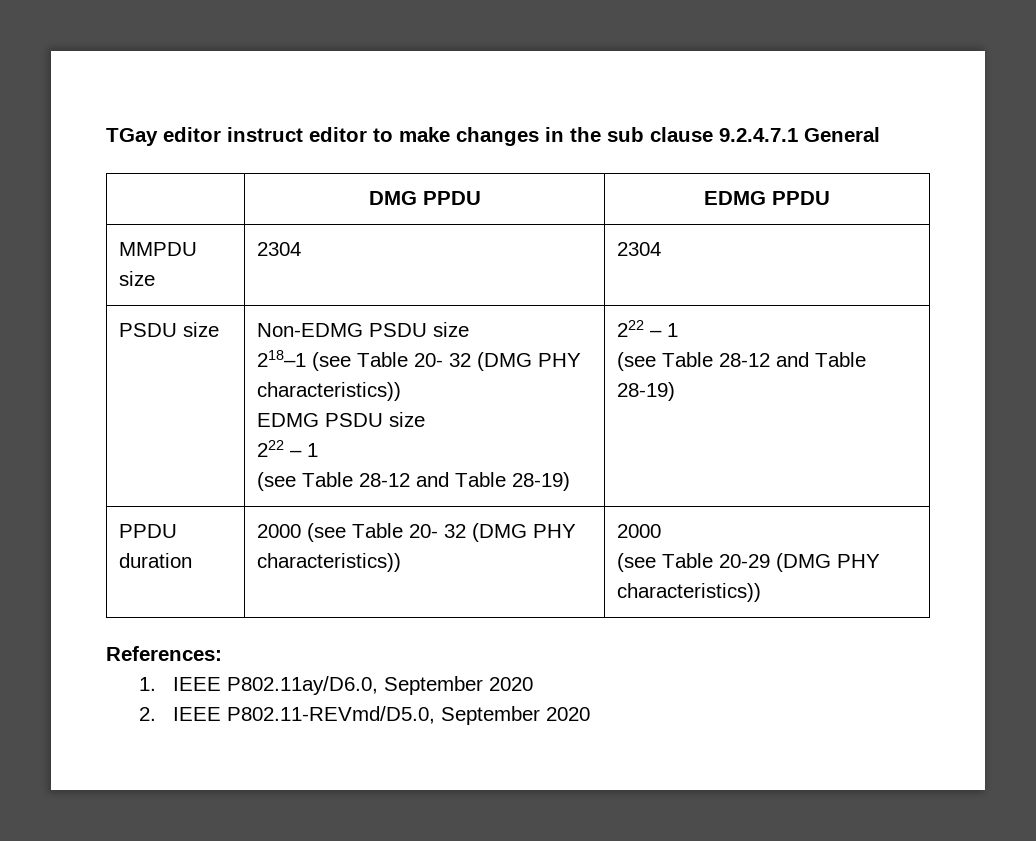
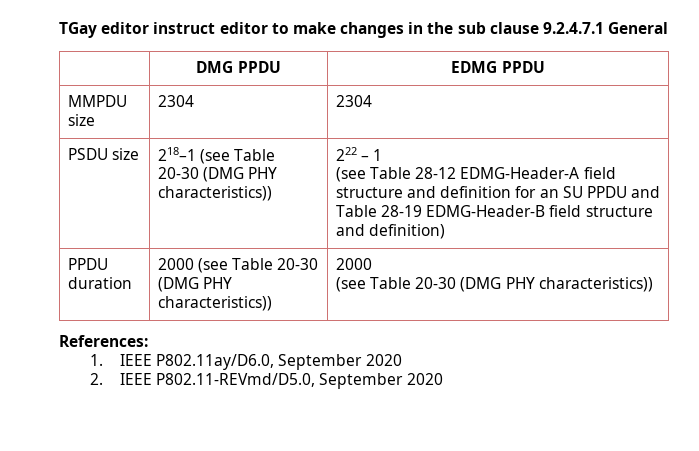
[256,322,469,337] Non-EDMG PSDU size // -> (139, 154) none
[413,352,581,371] [256,382,401,401] [256,412,425,427] [256,440,318,457] [256,472,570,491] [616,320,678,337] [616,352,866,371] [616,382,675,401] 20- 32 (DMG PHY characteristics)) // EDMG PSDU size // 222 – 1 // (see Table 28-12 and Table 28-19) | 222 – 1 // (see Table 28-12 and Table 28-19) -> [157,167,278,182] [157,186,272,201] [335,147,383,161] [335,167,616,182] [335,186,661,198] [335,205,653,217] [335,224,445,239] 20-30 (DMG PHY characteristics)) | 222 – 1 // (see Table 28-12 EDMG-Header-A field structure and definition for an SU PPDU and Table 28-19 EDMG-Header-B field structure and definition)
[408,524,466,538] 20- 32 -> [277,258,319,270] 20-30
[718,554,770,568] 20-29 -> [415,277,457,289] 20-30

